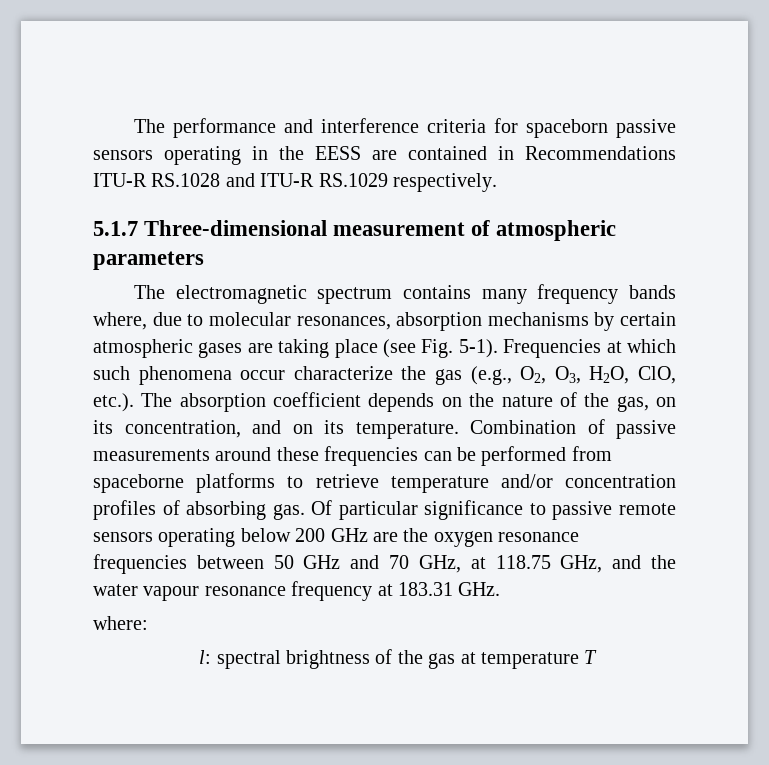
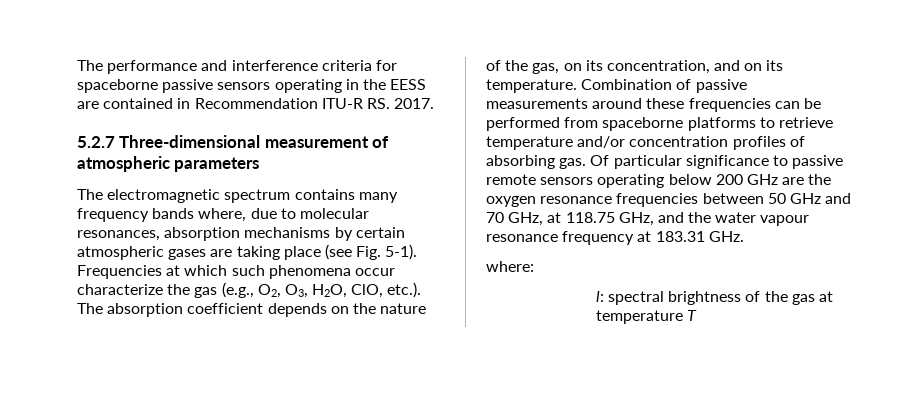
[526,119,609,138] spaceborn -> [77,79,158,93] spaceborne
[525,146,676,160] [93,173,497,192] [93,221,138,236] Recommendations ITU-R RS.1028 and ITU-R RS.1029 respectively. // 5.1.7 -> [194,98,435,109] [77,136,115,148] Recommendation ITU-R RS. 2017. // 5.2.7

